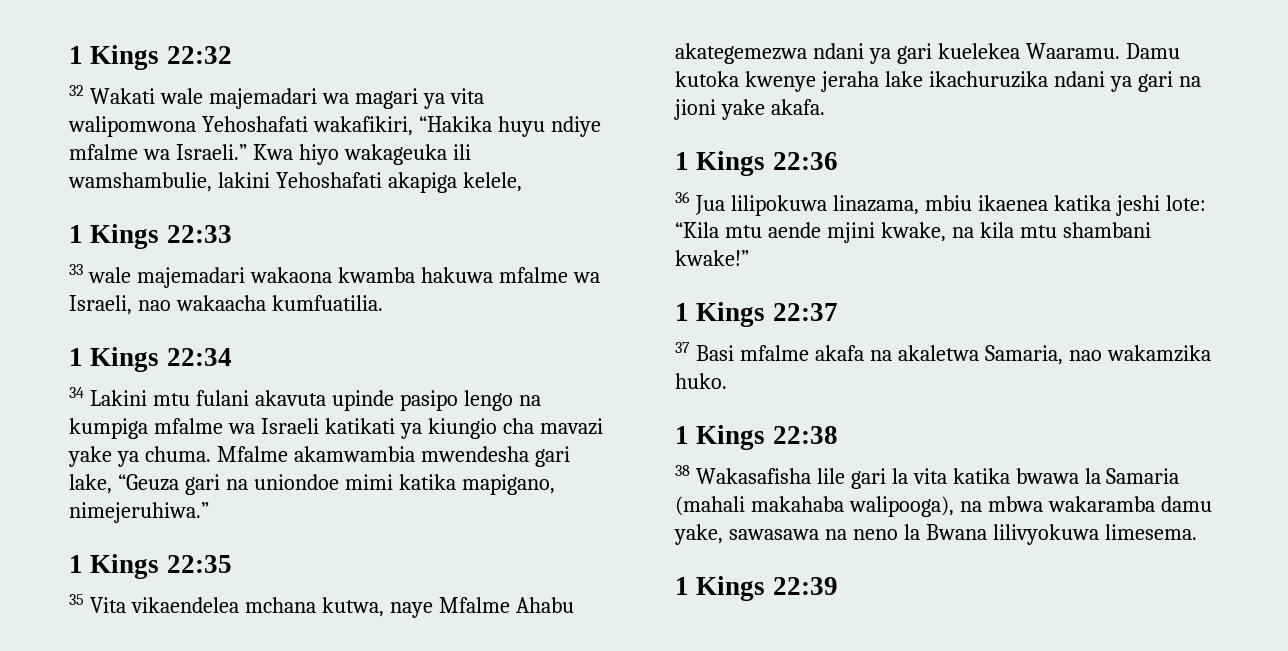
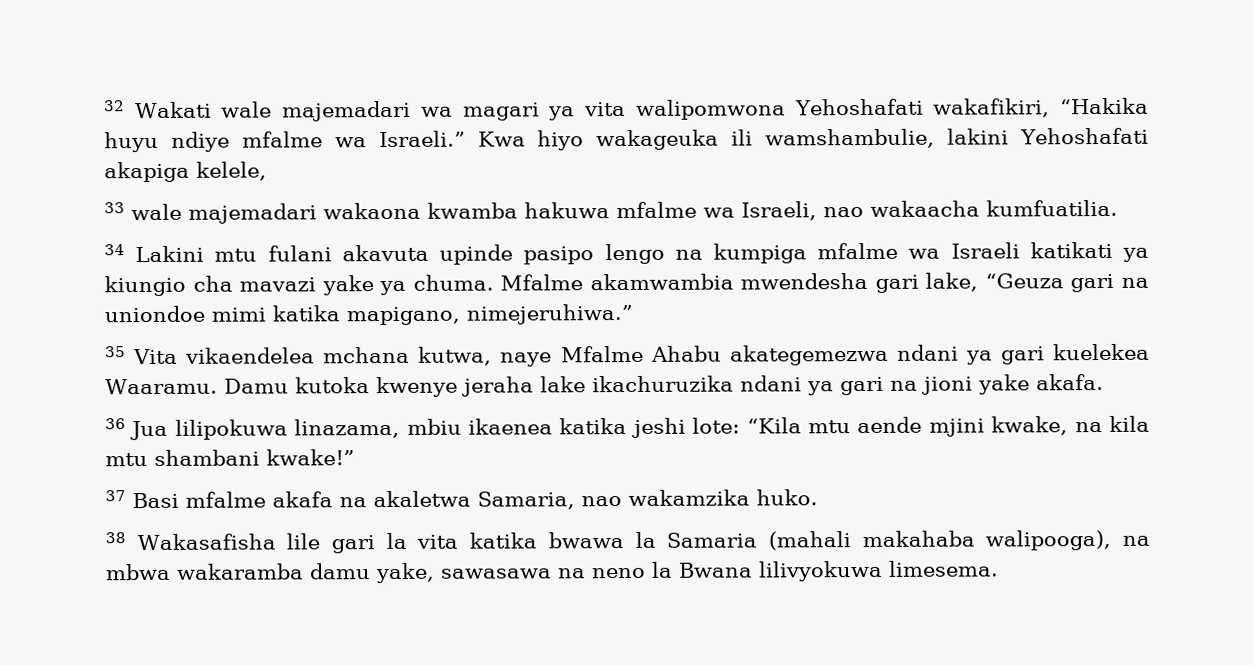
[69,45,232,70] 1 Kings 22:32 // -> (104, 106) none
[69,224,232,249] // 1 Kings 22:33 -> (267, 171) none
[69,347,232,372] // 1 Kings 22:34 -> (1118, 208) none
[69,554,232,579] // 1 Kings 22:35 -> (633, 314) none
[675,151,838,176] // 1 Kings 22:36 -> (1104, 382) none
[675,302,838,327] // 1 Kings 22:37 -> (355, 457) none
[675,425,838,450] // 1 Kings 22:38 -> (818, 497) none
[675,576,838,601] // 1 Kings 22:39 -> (999, 568) none

